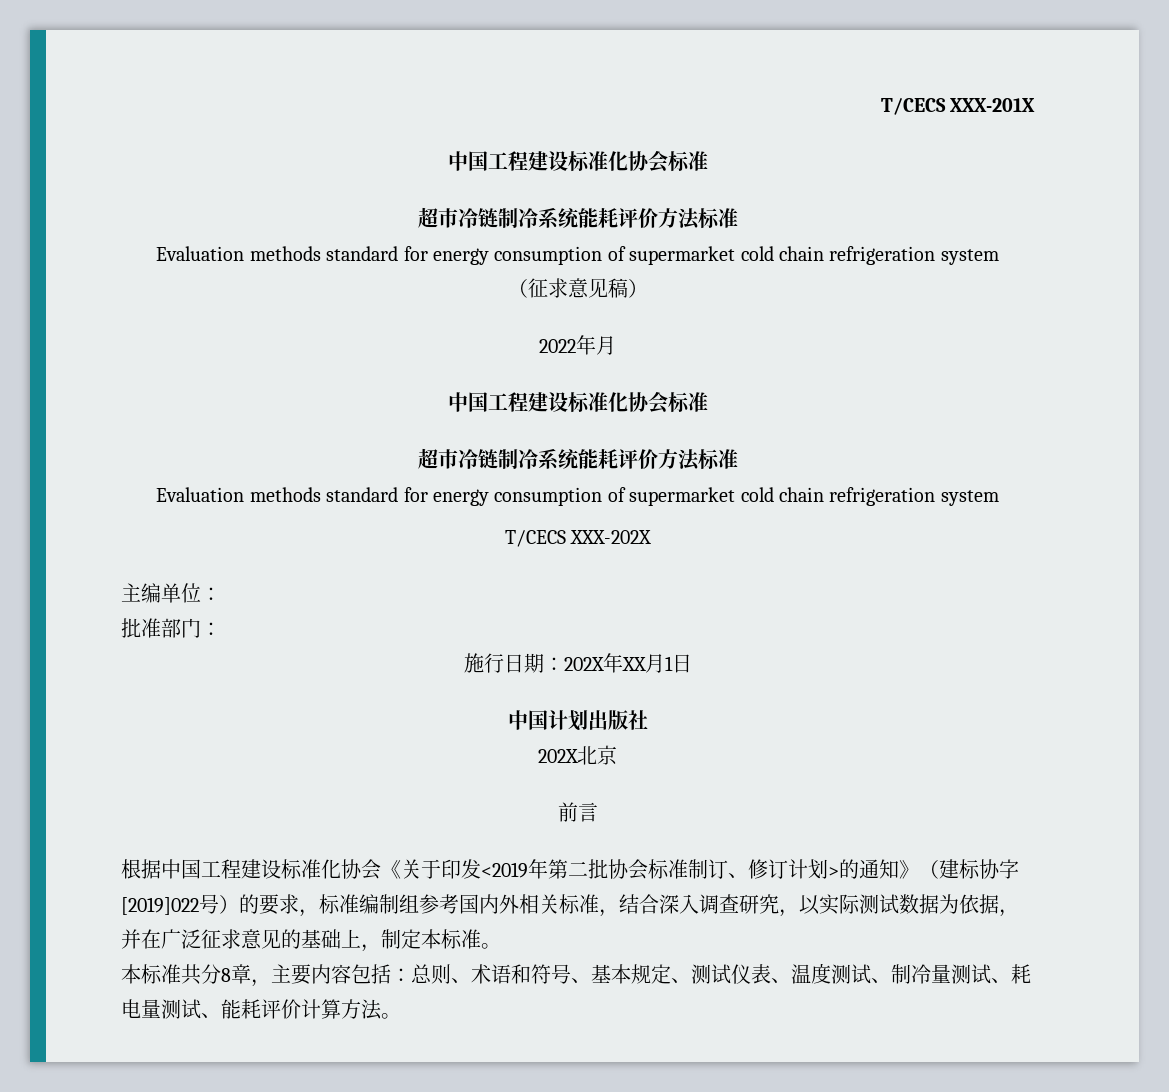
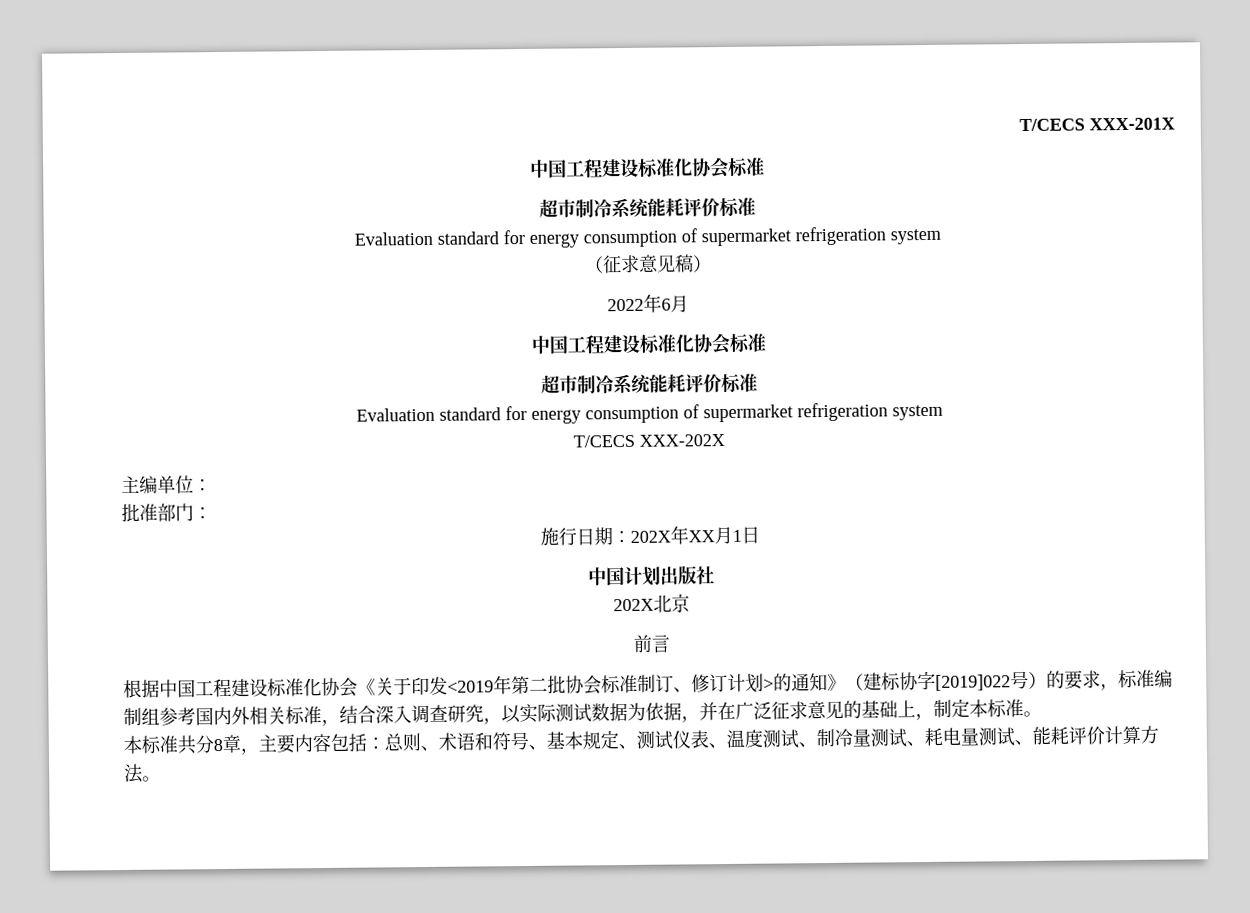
[457,207,738,230] [156,246,824,265] 冷链制冷系统能耗评价方法标准 // Evaluation methods standard for energy consumption of supermarket cold chain -> [574,197,756,219] [353,228,791,248] 制冷系统能耗评价标准 // Evaluation standard for energy consumption of supermarket
(596, 345) none -> [661,298,671,311] 6
[457,448,738,471] [156,487,824,506] 冷链制冷系统能耗评价方法标准 // Evaluation methods standard for energy consumption of supermarket cold chain -> [576,373,758,395] [355,404,793,424] 制冷系统能耗评价标准 // Evaluation standard for energy consumption of supermarket

